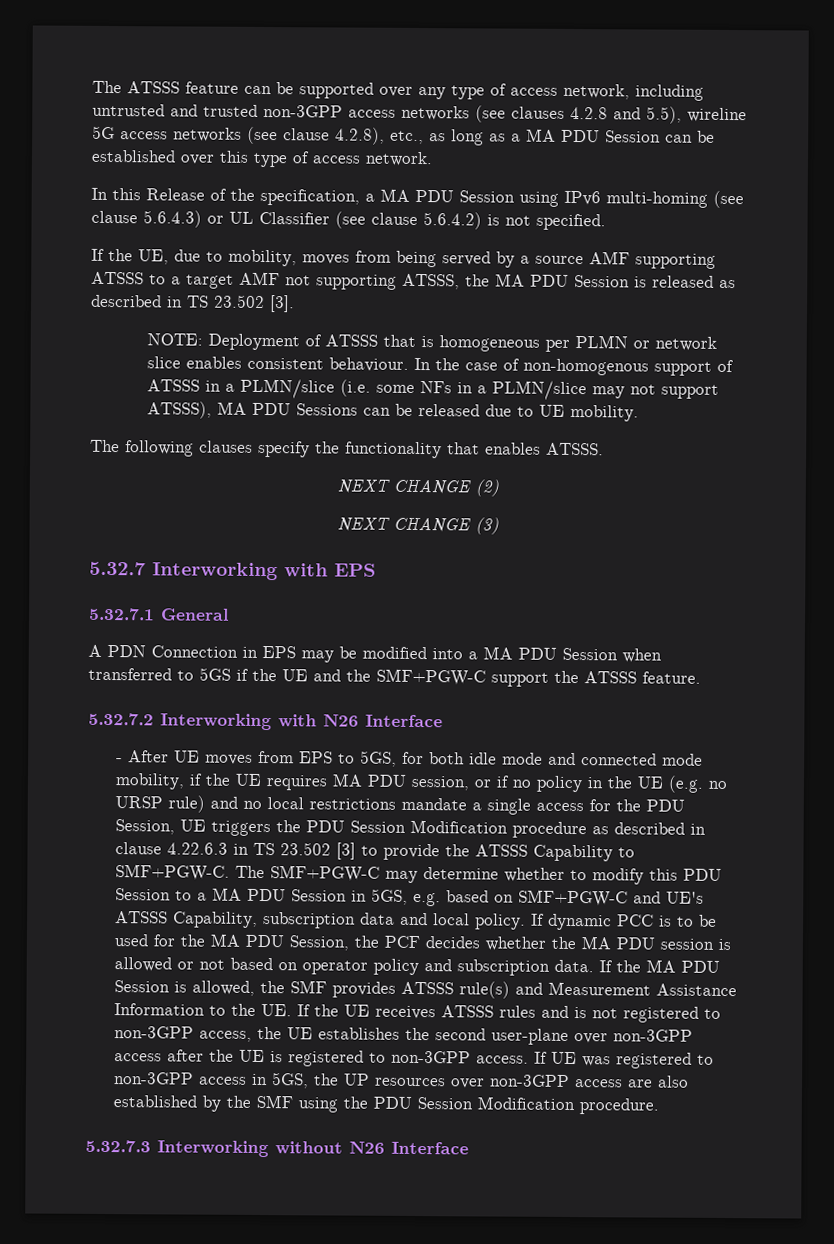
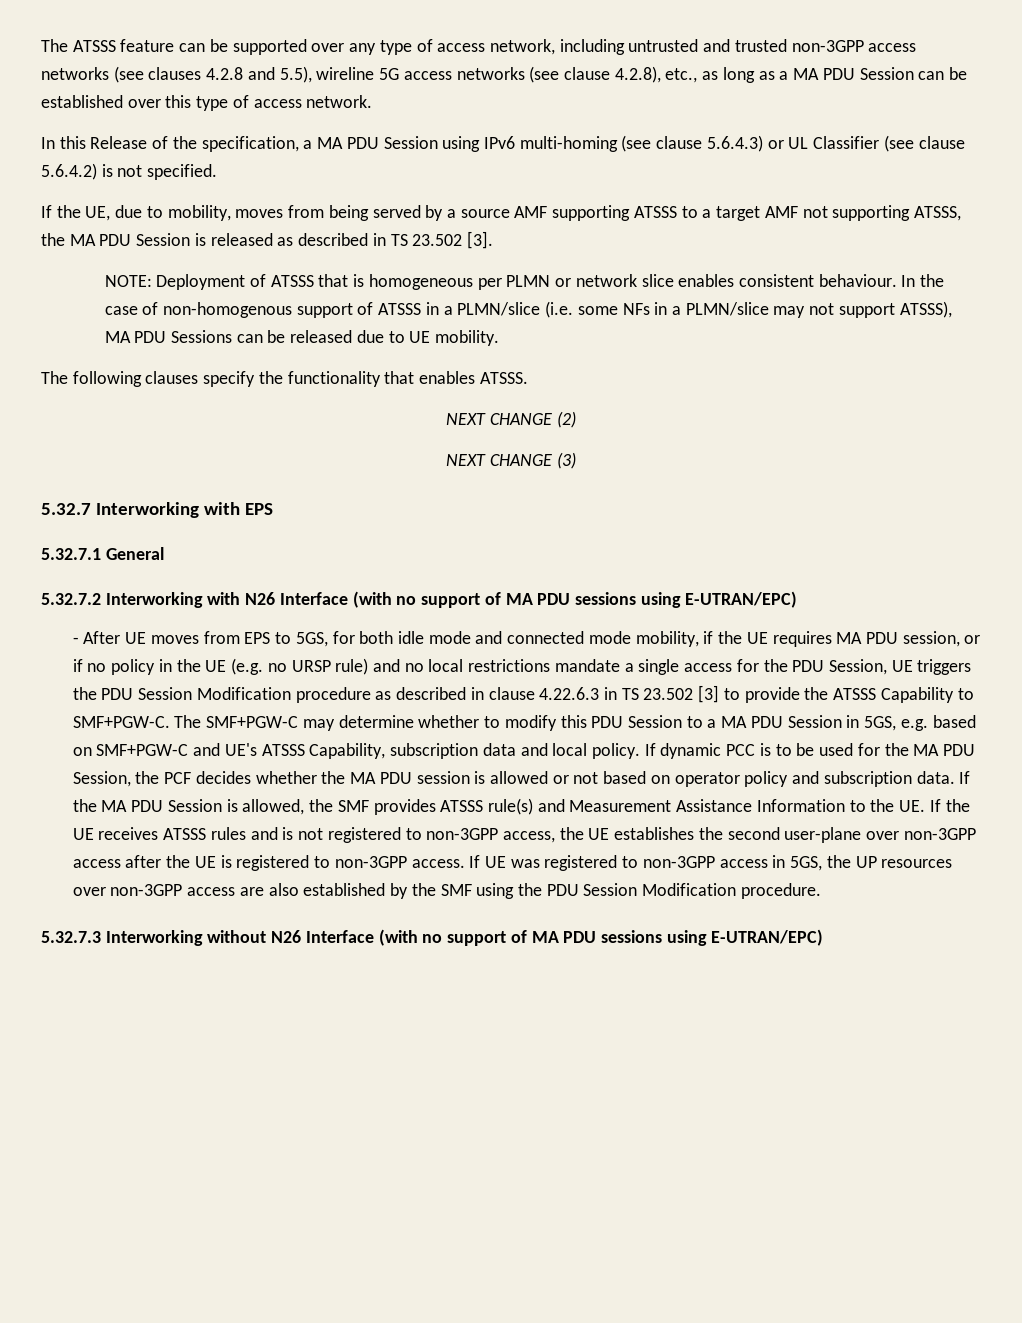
[88,644,662,663] [88,667,701,687] // A PDN Connection in EPS may be modified into a MA PDU Session when transferred to 5GS if the UE and the SMF+PGW-C support the ATSSS feature. -> (164, 553) none
(443, 721) none -> [352,591,798,608] (with no support of MA PDU sessions using E-UTRAN/EPC)
(469, 1148) none -> [378,929,824,946] (with no support of MA PDU sessions using E-UTRAN/EPC)

